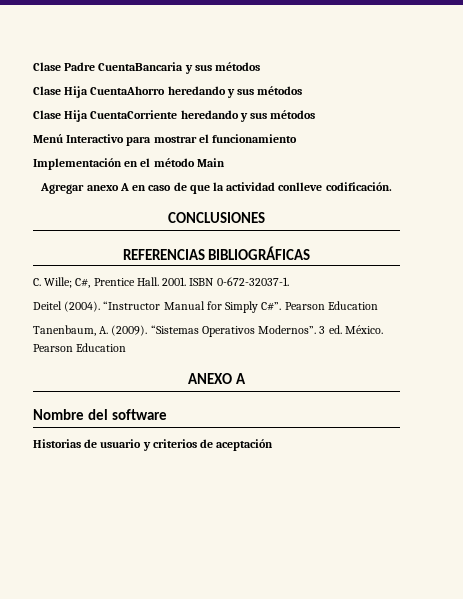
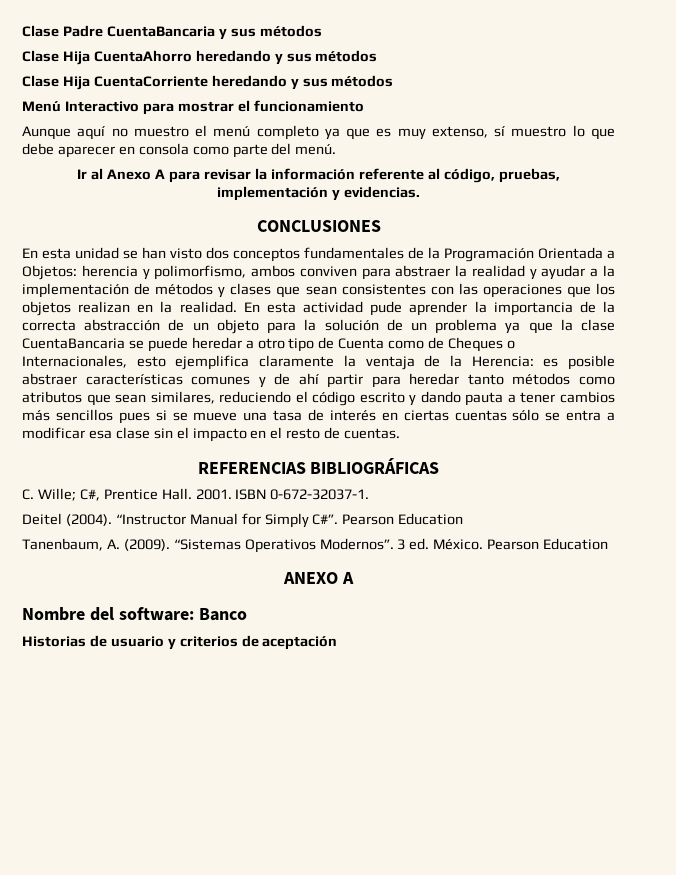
[33,158,225,170] [40,182,392,194] [168,212,265,223] Implementación en el método Main // Agregar anexo A en caso de que la actividad conlleve codificación. // CONCLUSIONES -> [22,125,615,140] [22,143,337,158] [77,168,560,183] [217,186,420,201] [256,220,381,232] [22,247,615,262] [22,265,615,280] [22,283,615,298] [22,301,615,316] [22,319,615,334] [22,337,515,352] [22,355,615,370] [22,373,615,388] [22,391,616,406] [22,409,615,424] [22,427,401,442] Aunque aquí no muestro el menú completo ya que es muy extenso, sí muestro lo que debe aparecer en consola como parte del menú. // Ir al Anexo A para revisar la información referente al código, pruebas, implementación y evidencias. // CONCLUSIONES // En esta unidad se han visto dos conceptos fundamentales de la Programación Orientada a Objetos: herencia y polimorfismo, ambos conviven para abstraer la realidad y ayudar a la implementación de métodos y clases que sean consistentes con las operaciones que los objetos realizan en la realidad. En esta actividad pude aprender la importancia de la correcta abstracción de un objeto para la solución de un problema ya que la clase CuentaBancaria se puede heredar a otro tipo de Cuenta como de Cheques o Internacionales, esto ejemplifica claramente la ventaja de la Herencia: es posible abstraer características comunes y de ahí partir para heredar tanto métodos como atributos que sean similares, reduciendo el código escrito y dando pauta a tener cambios más sencillos pues si se mueve una tasa de interés en ciertas cuentas sólo se entra a modificar esa clase sin el impacto en el resto de cuentas.
[111,409,167,420] software -> [118,607,247,621] software: Banco

